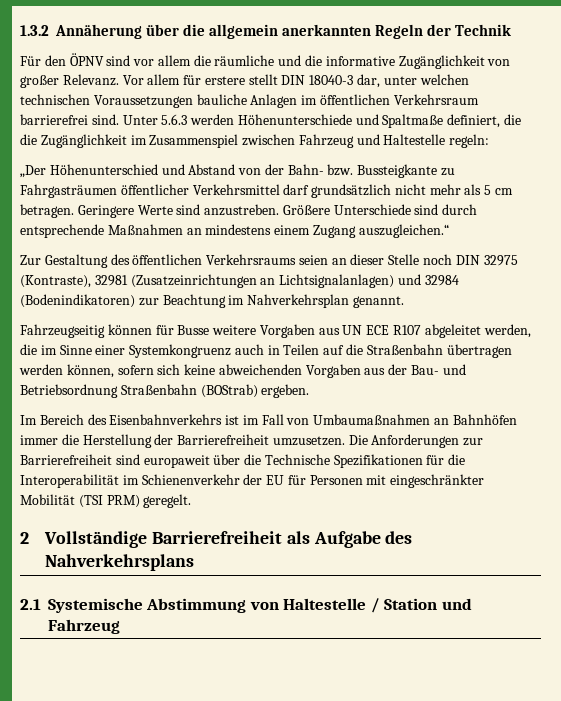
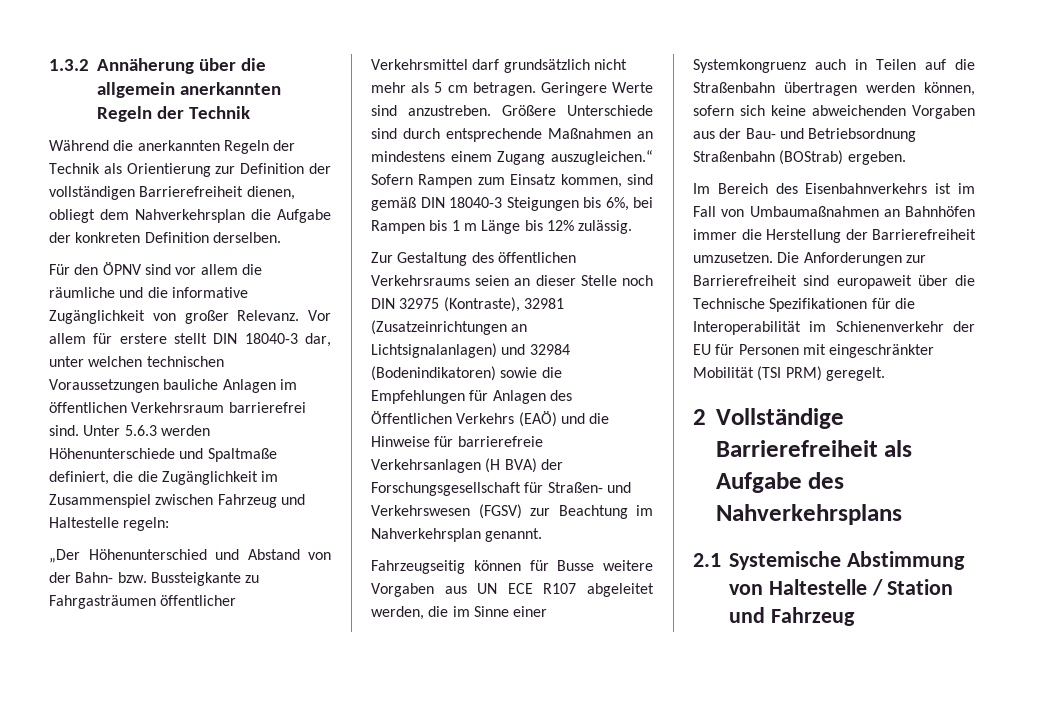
(512, 30) none -> [49,140,296,154] [49,163,332,177] [49,186,295,200] [49,209,331,223] [49,232,281,243] // Während die anerkannten Regeln der Technik als Orientierung zur Definition der vollständigen Barrierefreiheit dienen, obliegt dem Nahverkehrsplan die Aufgabe der konkreten Definition derselben.
(449, 231) none -> [371,174,653,188] [371,197,653,211] [371,220,633,234] Sofern Rampen zum Einsatz kommen, sind gemäß DIN 18040-3 Steigungen bis 6%, bei Rampen bis 1 m Länge bis 12% zulässig.
(135, 301) none -> [500,367,562,378] [371,390,572,404] [371,411,610,427] [371,436,543,447] [371,458,563,473] [371,482,631,496] [371,504,522,519] sowie die Empfehlungen für Anlagen des Öffentlichen Verkehrs (EAÖ) und die Hinweise für barrierefreie Verkehrsanlagen (H BVA) der Forschungsgesellschaft für Straßen- und Verkehrswesen (FGSV)

